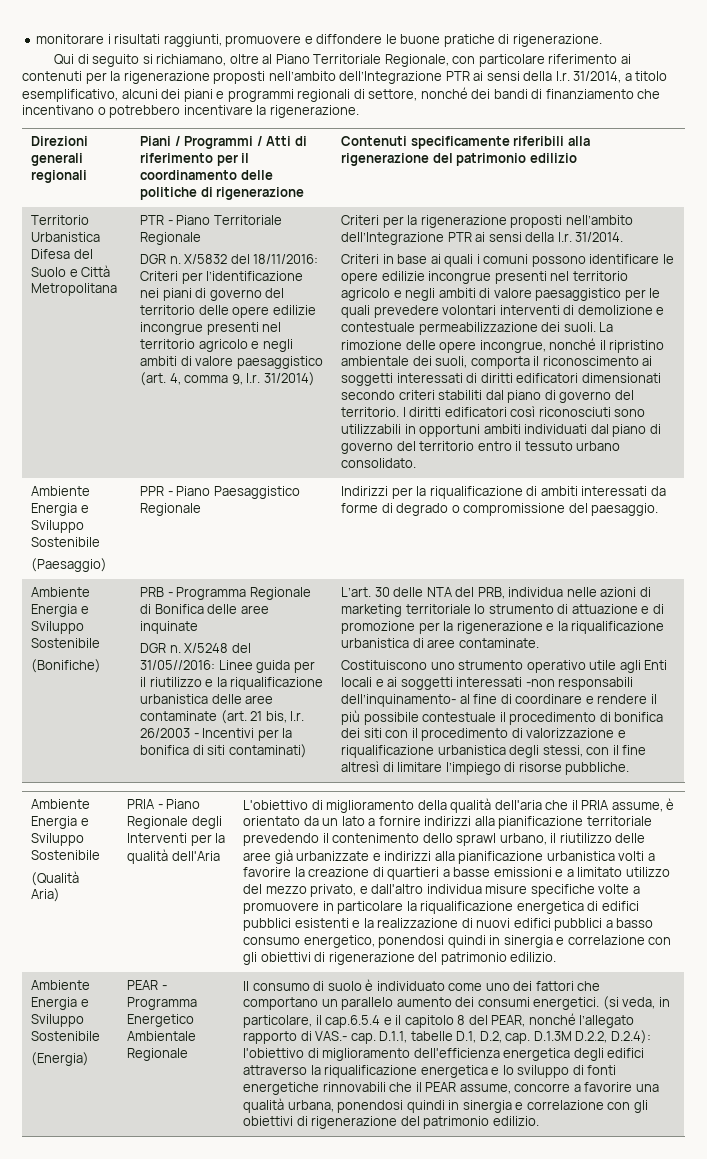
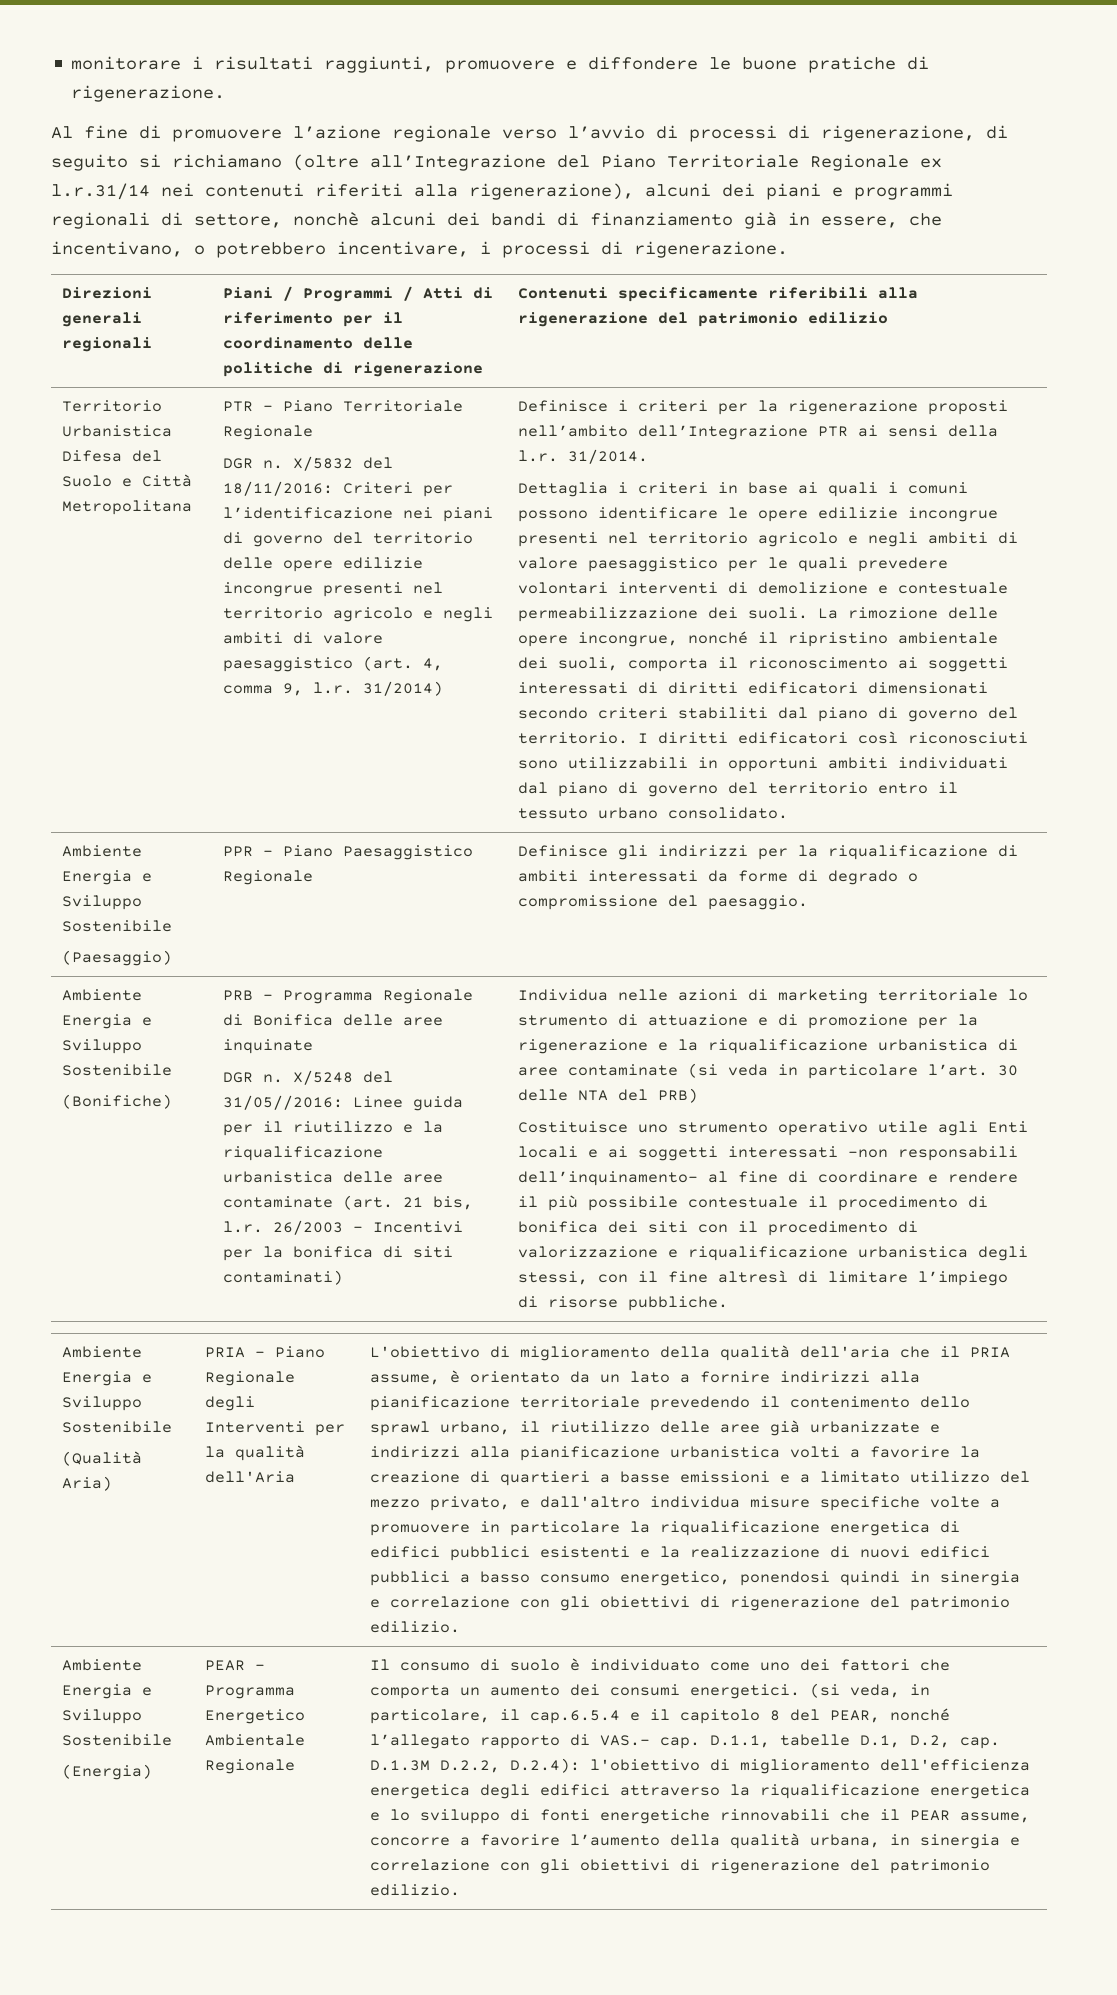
[54,54,631,67] [22,71,668,84] [22,89,118,102] Qui di seguito si richiamano, oltre al Piano Territoriale Regionale, con particolare riferimento ai contenuti per la rigenerazione proposti nell’ambito dell’Integrazione PTR ai sensi della l.r. 31/2014, a titolo esemplificativo, -> [51,125,1008,142] [51,154,942,171] [51,183,634,200] Al fine di promuovere l’azione regionale verso l’avvio di processi di rigenerazione, di seguito si richiamano (oltre all’Integrazione del Piano Territoriale Regionale ex l.r.31/14 nei contenuti riferiti alla rigenerazione),
[420,87,468,99] nonché -> [293,212,436,226] nonchè alcuni
[637,89,661,99] [22,105,267,118] che incentivano o potrebbero incentivare la -> [744,212,942,229] [51,241,623,258] già in essere, che incentivano, o potrebbero incentivare, i processi di
[341,215,380,225] Criteri -> [517,400,708,412] Definisce i criteri
[341,254,380,264] Criteri -> [517,482,708,497] Dettaglia i criteri
[341,486,389,496] Indirizzi -> [517,845,748,860] Definisce gli indirizzi
[341,587,564,599] L’art. 30 delle NTA del PRB, individua -> [517,989,608,1001] Individua
[458,638,539,648] [341,660,428,670] contaminate. // Costituiscono -> [567,1063,1018,1079] [517,1088,698,1103] [517,1121,628,1133] contaminate (si veda in particolare l’art. 30 delle NTA del PRB) // Costituisce
[243,997,394,1010] comportano un parallelo -> [369,1685,480,1699] comporta un
[635,1084,659,1092] [243,1098,445,1113] una qualità urbana, ponendosi quindi -> [569,1833,880,1849] l’aumento della qualità urbana,

